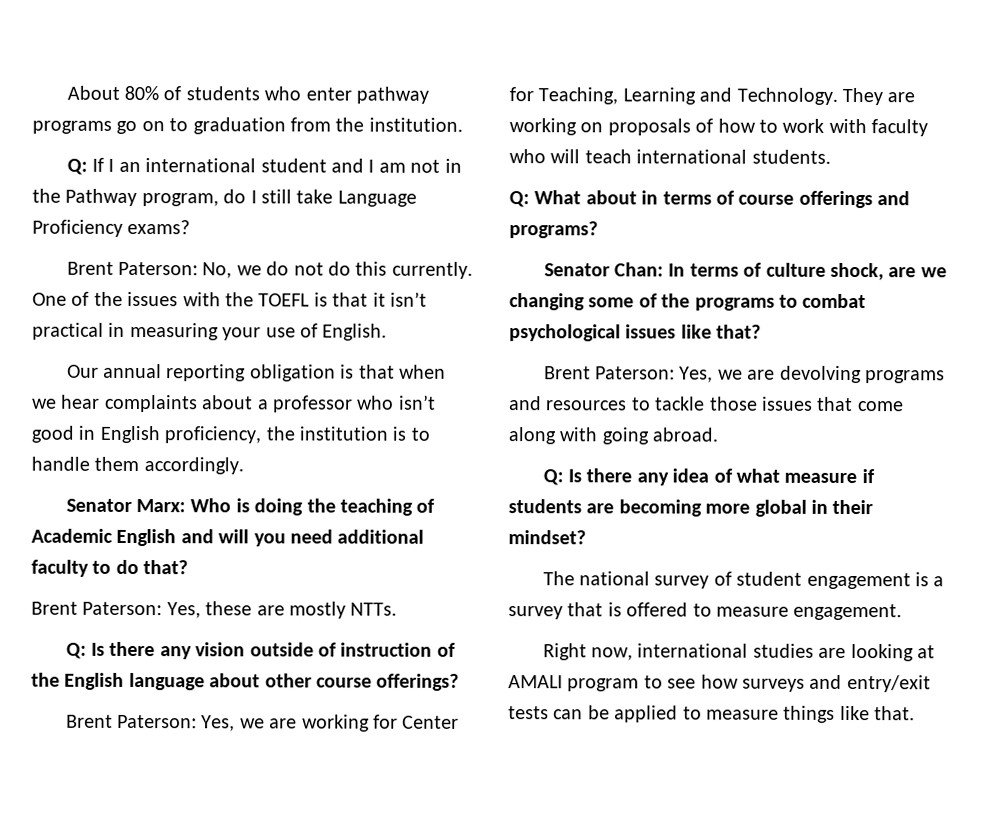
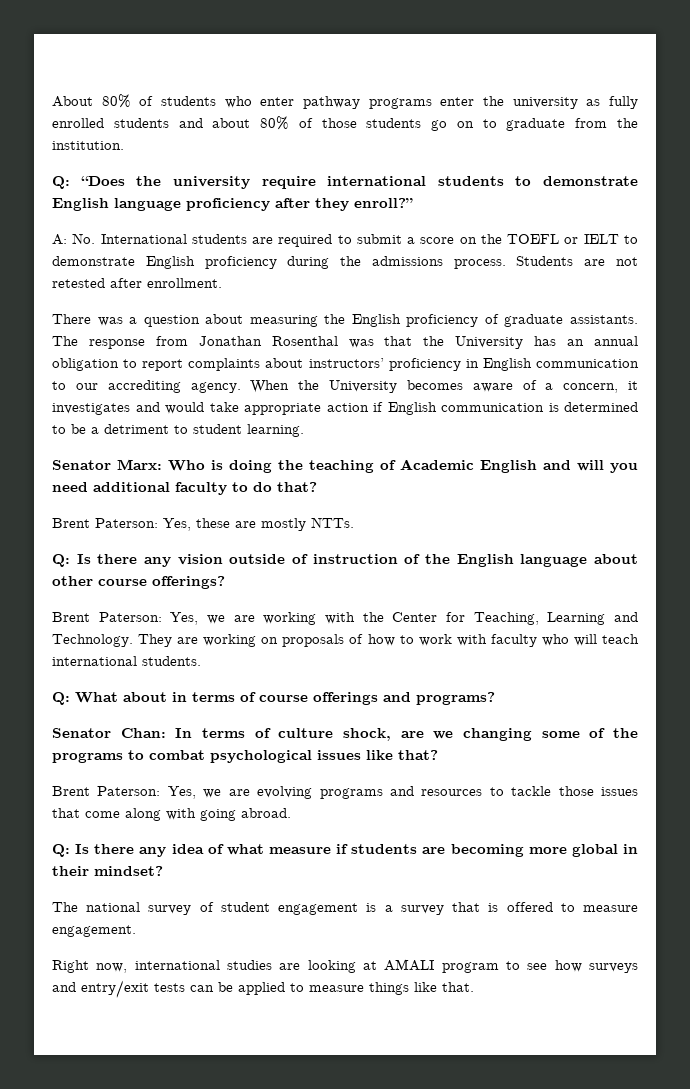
(112, 127) none -> [440,96,638,109] [52,116,422,130] enter the university as fully enrolled students and about 80% of those students
[192,117,286,135] graduation -> [506,118,566,131] graduate
[92,157,462,173] [32,188,417,207] [32,219,191,237] [66,261,473,279] [32,291,427,307] [32,322,388,341] [66,363,447,382] [32,394,436,413] [31,425,430,444] [31,456,244,475] If I an international student and I am not in the Pathway program, do I still take Language Proficiency exams? // Brent Paterson: No, we do not do this currently. One of the issues with the TOEFL is that it isn’t practical in measuring your use of English. // Our annual reporting obligation is that when we hear complaints about a professor who isn’t good in English proficiency, the institution is to handle them accordingly. -> [80,176,638,189] [52,198,413,211] [52,233,638,247] [52,256,638,269] [52,278,222,288] [52,314,638,327] [52,336,639,349] [52,358,639,371] [52,380,638,393] [52,402,638,415] [52,424,304,437] “Does the university require international students to demonstrate English language proficiency after they enroll?” // A: No. International students are required to submit a score on the TOEFL or IELT to demonstrate English proficiency during the admissions process. Students are not retested after enrollment. // There was a question about measuring the English proficiency of graduate assistants. The response from Jonathan Rosenthal was that the University has an annual obligation to report complaints about instructors’ proficiency in English communication to our accrediting agency. When the University becomes aware of a concern, it investigates and would take appropriate action if English communication is determined to be a detriment to student learning.
[373,714,399,729] for -> [324,612,384,624] with the
[779,365,862,384] devolving -> [257,786,313,799] evolving

